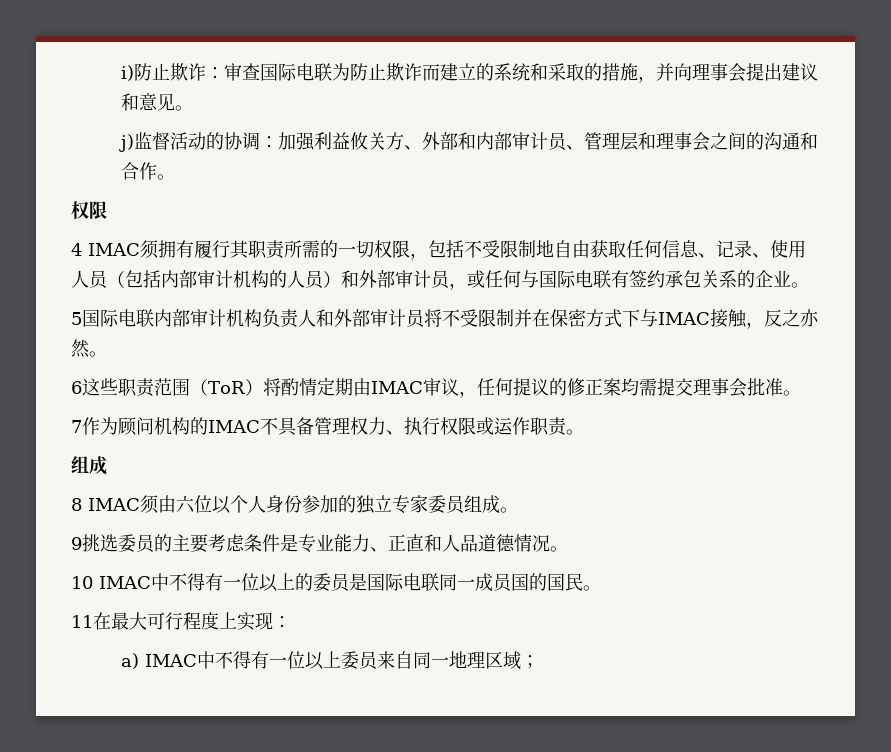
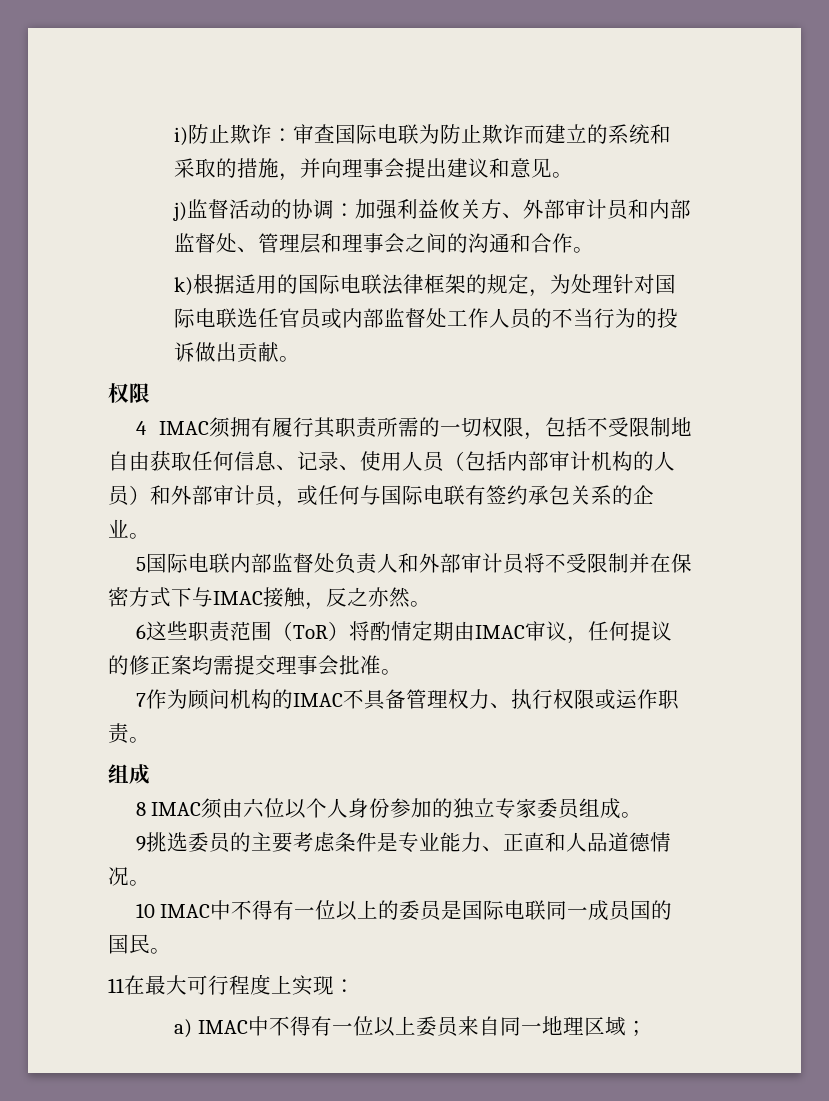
[457,132,568,151] 和内部审计员 -> [565,199,692,220] [174,233,238,253] 审计员和内部监督处
(175, 177) none -> [174,274,677,297] [174,308,679,329] [174,342,301,363] // k)根据适用的国际电联法律框架的规定，为处理针对国际电联选任官员或内部监督处工作人员的不当行为的投诉做出贡献。
[190,309,262,327] 审计机构 -> [271,553,335,573] 监督处

